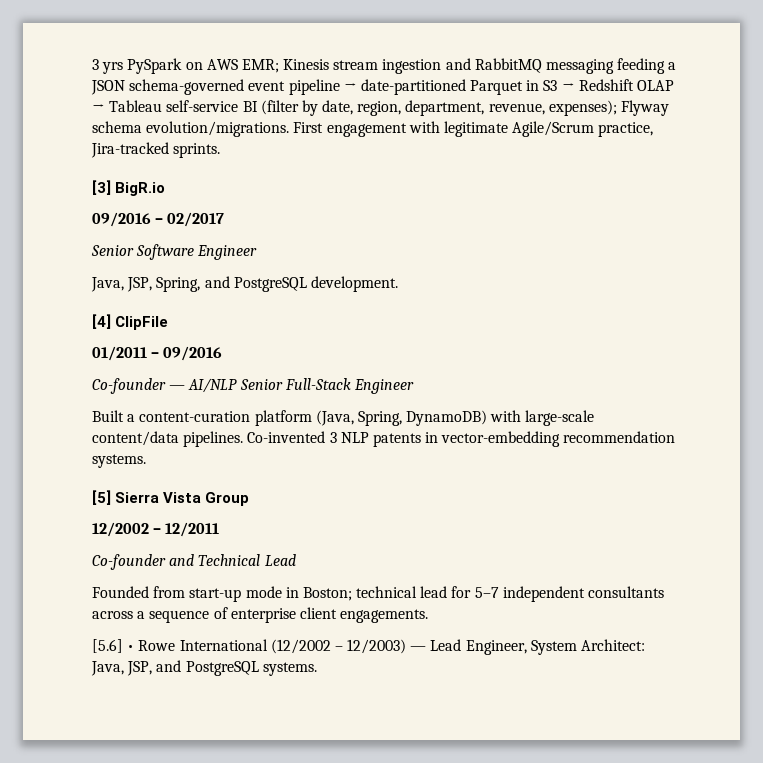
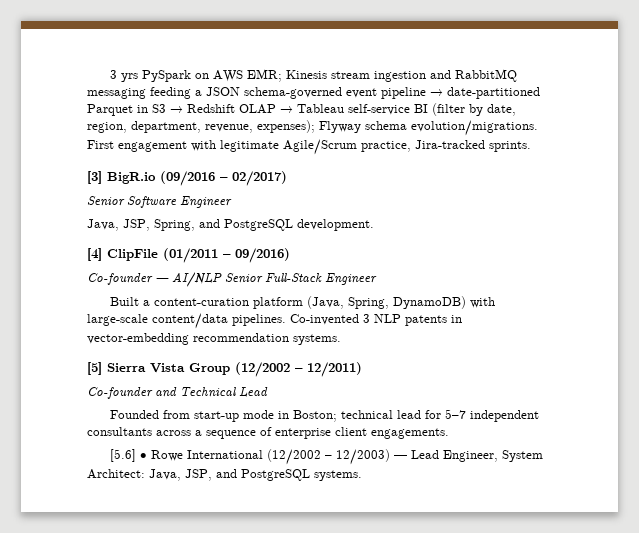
[92,212,225,227] // 09/2016 – 02/2017 -> [160,171,287,186] (09/2016 – 02/2017)
[92,346,223,361] // 01/2011 – 09/2016 -> [163,248,290,263] (01/2011 – 09/2016)
[92,522,220,537] // 12/2002 – 12/2011 -> [235,362,362,377] (12/2002 – 12/2011)

